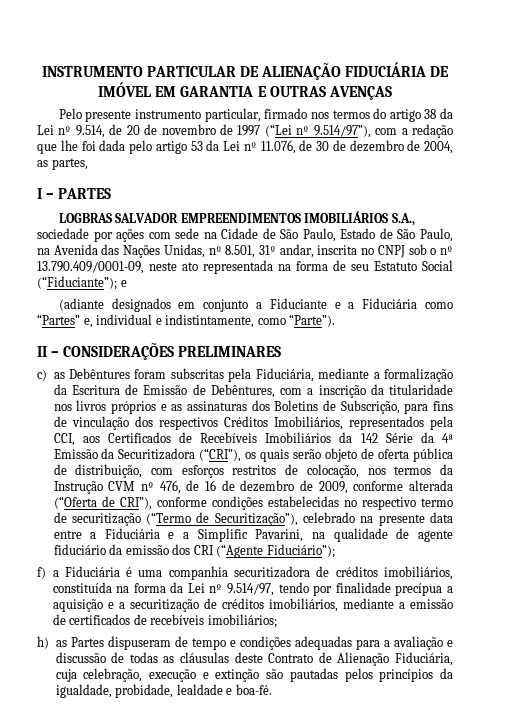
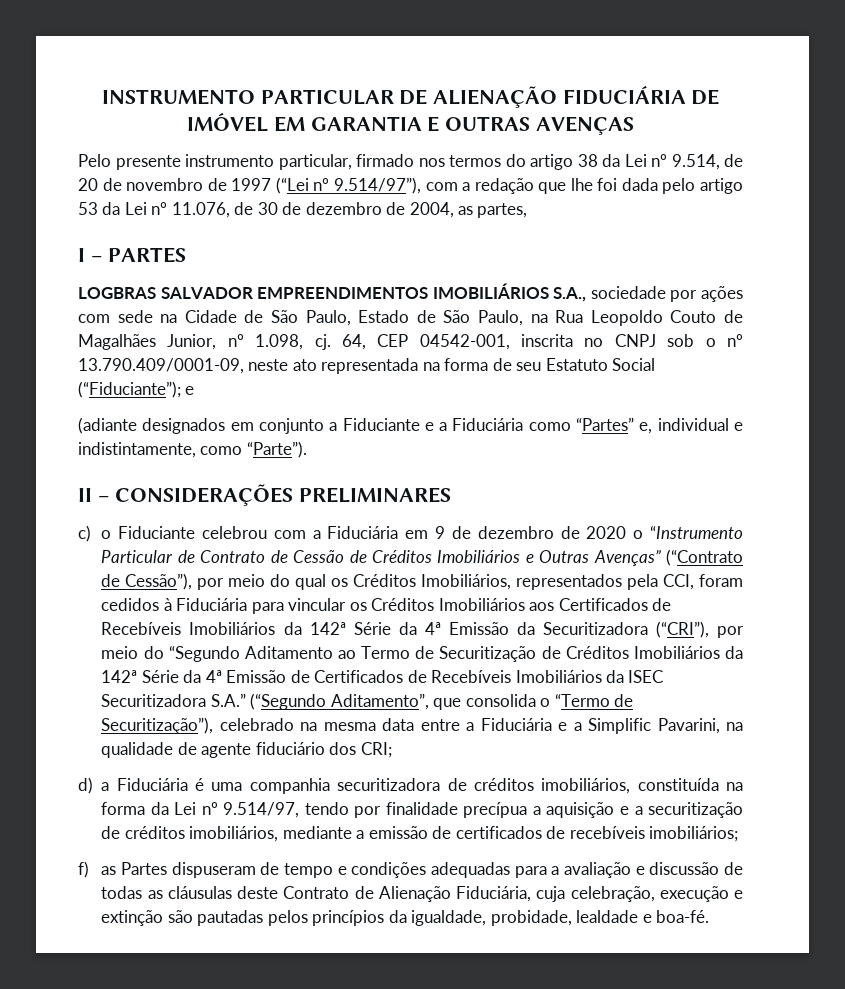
[53,244,314,258] Avenida das Nações Unidas, nº 8.501, 31º andar, -> [555,310,744,326] [78,334,510,350] Rua Leopoldo Couto de Magalhães Junior, nº 1.098, cj. 64, CEP 04542-001,
[53,368,453,382] [53,384,453,398] [53,400,454,414] [53,416,218,430] as Debêntures foram subscritas pela Fiduciária, mediante a formalização da Escritura de Emissão de Debêntures, com a inscrição da titularidade nos livros próprios e as assinaturas dos Boletins de Subscrição, para fins de vinculação dos respectivos -> [101,526,744,539] [101,549,744,566] [101,573,349,590] o Fiduciante celebrou com a Fiduciária em 9 de dezembro de 2020 o “Instrumento Particular de Contrato de Cessão de Créditos Imobiliários e Outras Avenças” (“Contrato de Cessão”), por meio do qual os
(75, 439) none -> [699,574,743,587] [101,598,525,614] foram cedidos à Fiduciária para vincular os Créditos Imobiliários
[360,433,378,443] 142 -> [309,622,346,635] 142ª
[245,448,453,462] [53,464,454,478] [53,480,454,494] [53,496,453,510] [53,512,192,526] os quais serão objeto de oferta pública de distribuição, com esforços restritos de colocação, nos termos da Instrução CVM nº 476, de 16 de dezembro de 2009, conforme alterada (“Oferta de CRI”), conforme condições estabelecidas no respectivo termo de securitização (“Termo -> [717,626,744,638] [101,646,743,662] [101,670,664,683] [101,693,610,710] por meio do “Segundo Aditamento ao Termo de Securitização de Créditos Imobiliários da 142ª Série da 4ª Emissão de Certificados de Recebíveis Imobiliários da ISEC Securitizadora S.A.” (“Segundo Aditamento”, que consolida o “Termo
[378,514,425,526] presente -> [323,722,376,731] mesma
[109,544,335,558] [37,567,46,579] da emissão dos CRI (“Agente Fiduciário”); // f) -> [329,742,392,758] [78,777,93,794] dos CRI; // d)
[37,636,49,649] h) -> [78,861,89,878] f)

